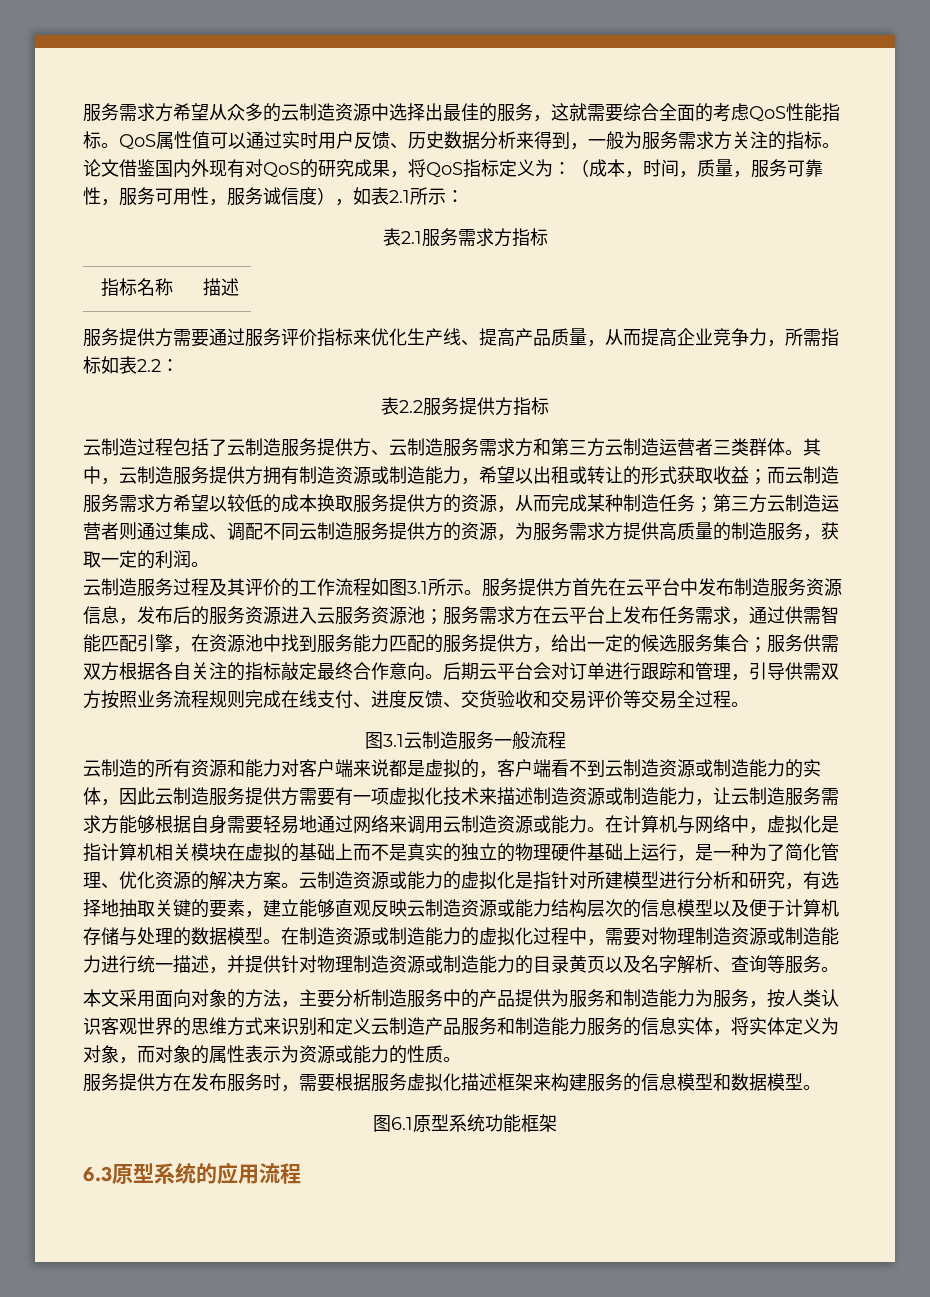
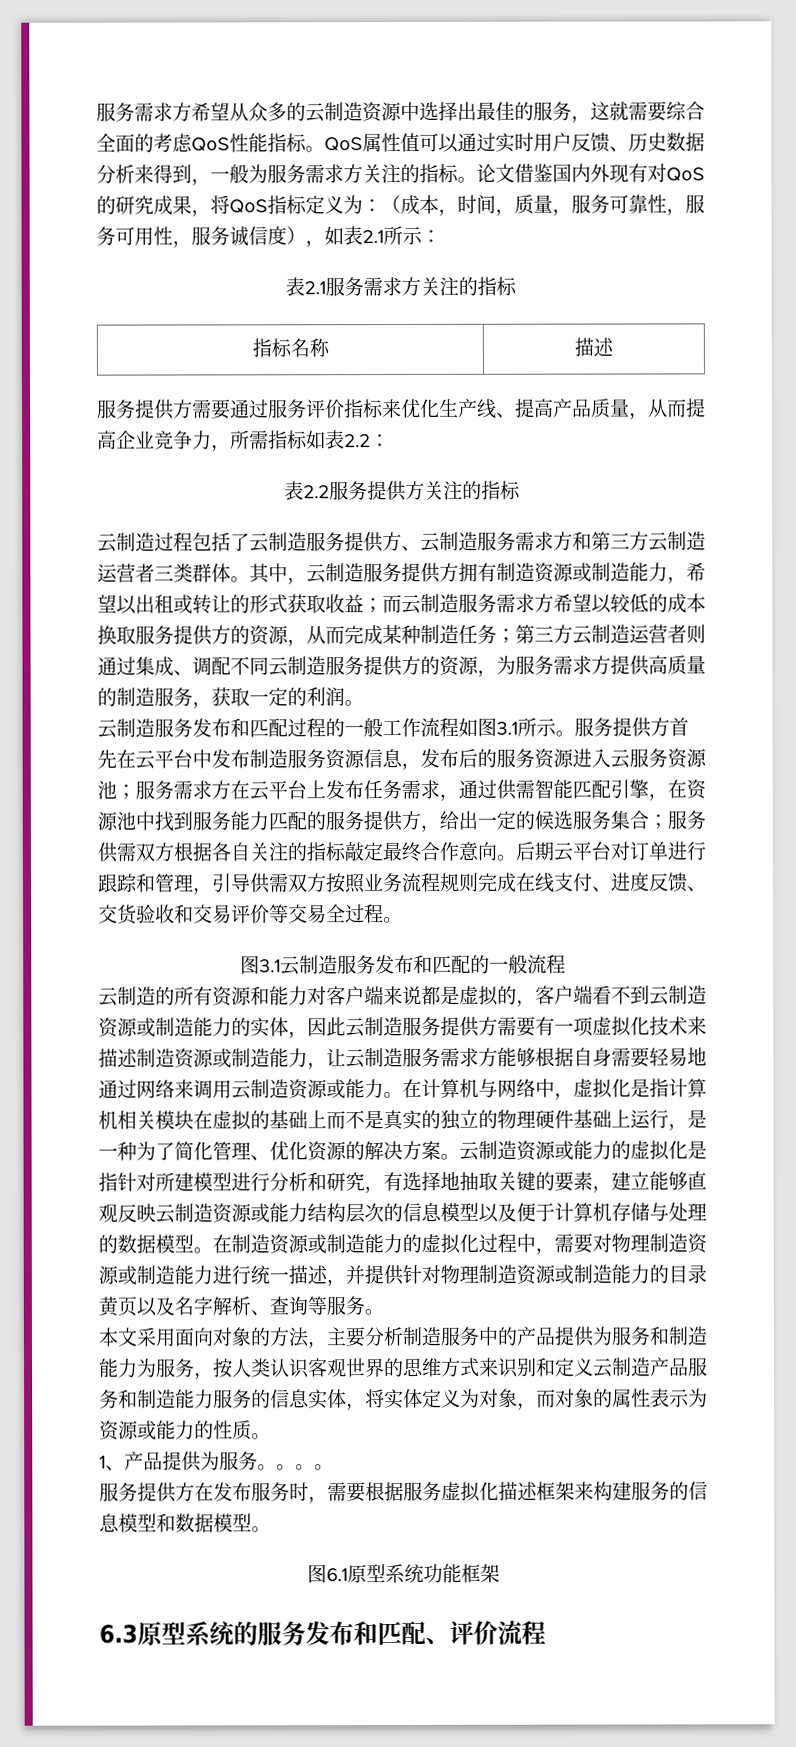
(512, 237) none -> [420,276,478,296] 关注的
(513, 406) none -> [423,480,482,500] 关注的
[173,578,299,597] 过程及其评价的 -> [192,718,383,738] 发布和匹配过程的一般
[533,662,551,680] 会 -> (611, 851) none
(494, 740) none -> [374,954,490,975] 发布和匹配的
(461, 1059) none -> [99,1451,334,1472] // 1、产品提供为服务。。。。
[217,1162,259,1185] 应用 -> [257,1620,498,1647] 服务发布和匹配、评价

